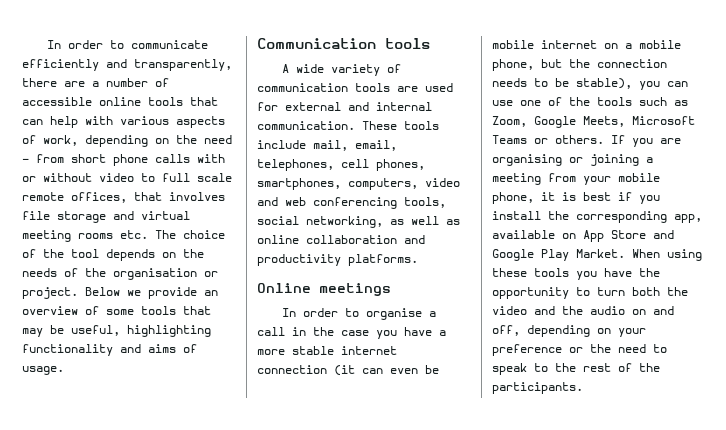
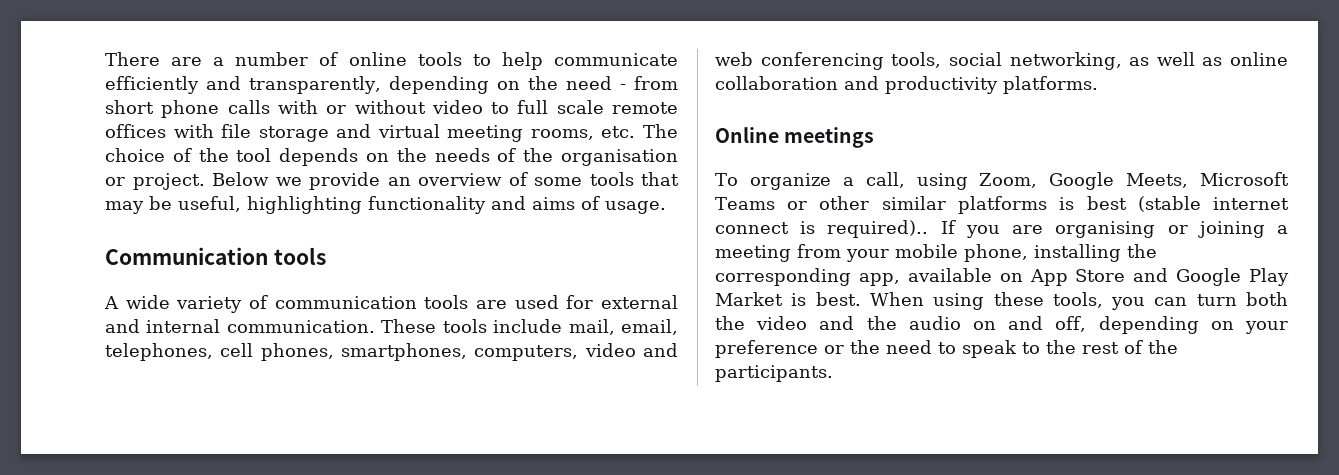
[47,40,209,49] [22,59,232,71] [22,78,169,87] [22,97,218,106] [22,116,225,128] [22,135,78,146] In order to communicate efficiently and transparently, there are a number of accessible online tools that can help with various aspects of work, -> [105,52,678,70] [105,76,382,94] There are a number of online tools to help communicate efficiently and transparently,
[71,192,225,203] offices, that involves -> [105,124,214,138] offices with
[78,233,113,239] rooms -> [530,129,594,140] rooms,
[282,308,437,320] [257,327,446,339] [257,346,397,355] [257,365,439,376] [492,40,681,49] [492,59,667,71] [492,78,688,90] [492,97,688,106] In order to organise a call in the case you have a more stable internet connection (it can even be mobile internet on a mobile phone, but the connection needs to be stable), you can use one of the tools such as -> [715,172,968,190] To organize a call, using
[555,135,604,144] others. -> [819,196,1289,214] [715,220,929,238] other similar platforms is best (stable internet connect is required)..
[541,192,660,204] [492,211,541,220] it is best if you install -> [1034,244,1121,262] installing
[576,249,702,261] [492,268,660,280] [492,287,590,299] Market. When using these tools you have the opportunity to -> [715,292,1188,310] Market is best. When using these tools, you can

